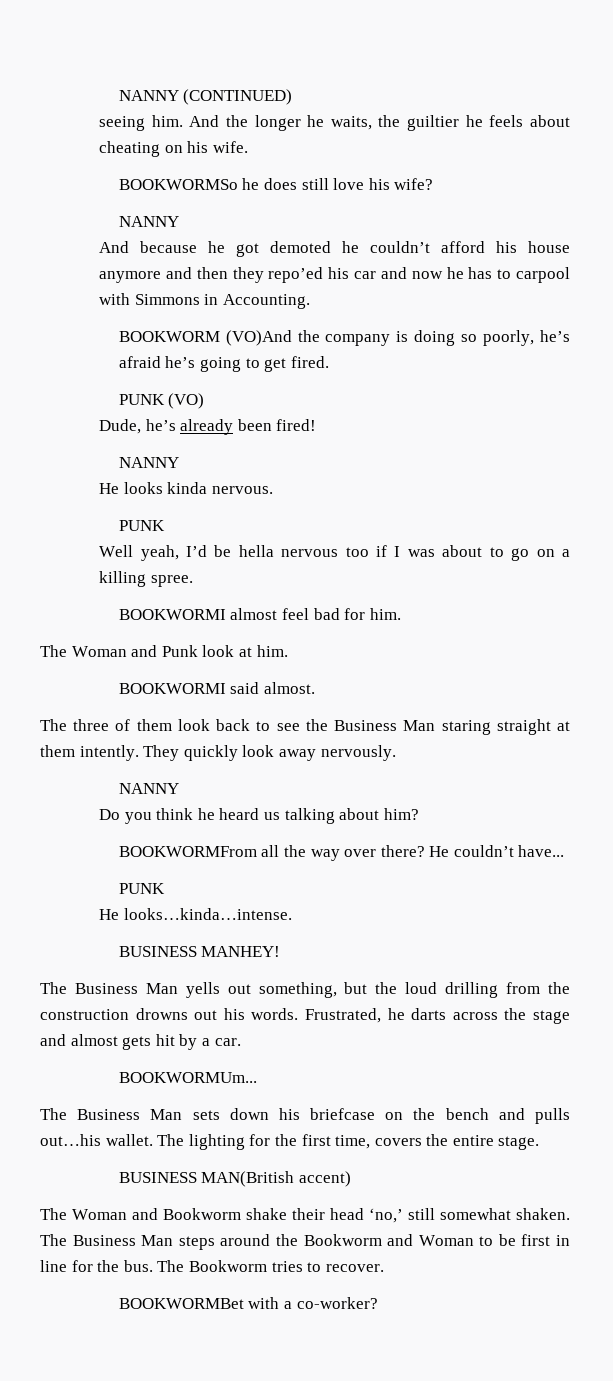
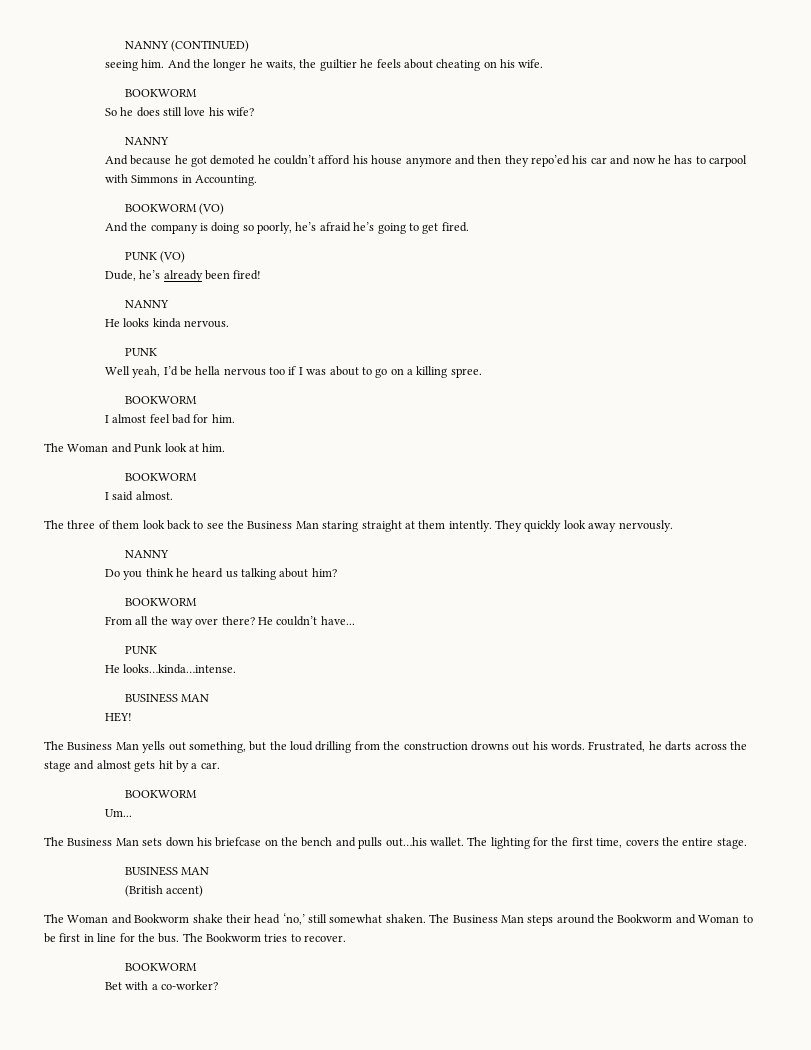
[118,179,238,190] BOOKWORMSo -> [125,89,198,97] [104,108,117,116] BOOKWORM // So
[225,330,292,346] (VO)And -> [199,203,225,215] [104,222,128,232] (VO) // And
[118,609,226,620] BOOKWORMI -> [125,396,198,404] [104,415,109,423] BOOKWORM // I
[118,683,226,694] BOOKWORMI -> [125,473,198,481] [104,492,109,500] BOOKWORM // I
[118,846,257,857] BOOKWORMFrom -> [125,598,198,606] [104,616,132,625] BOOKWORM // From
[201,946,281,957] MANHEY! -> [181,694,210,702] [104,712,132,722] MAN // HEY!
[118,1072,257,1083] BOOKWORMUm... -> [125,790,198,798] [104,809,132,817] BOOKWORM // Um...
[201,1171,295,1187] MAN(British -> [181,867,210,875] [125,885,164,897] MAN // (British
[118,1298,244,1309] BOOKWORMBet -> [125,963,198,971] [104,982,122,990] BOOKWORM // Bet

